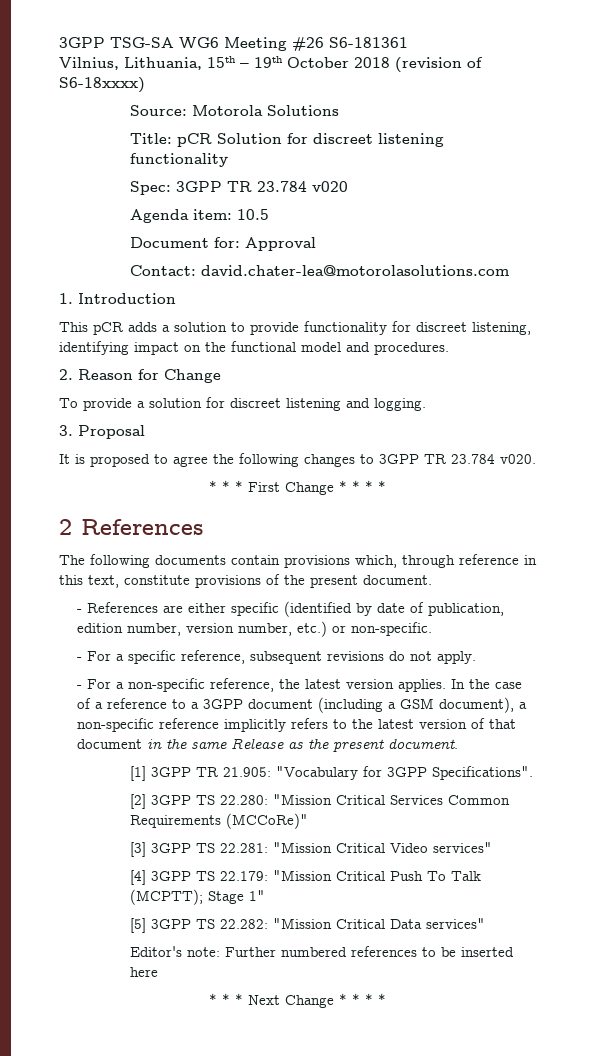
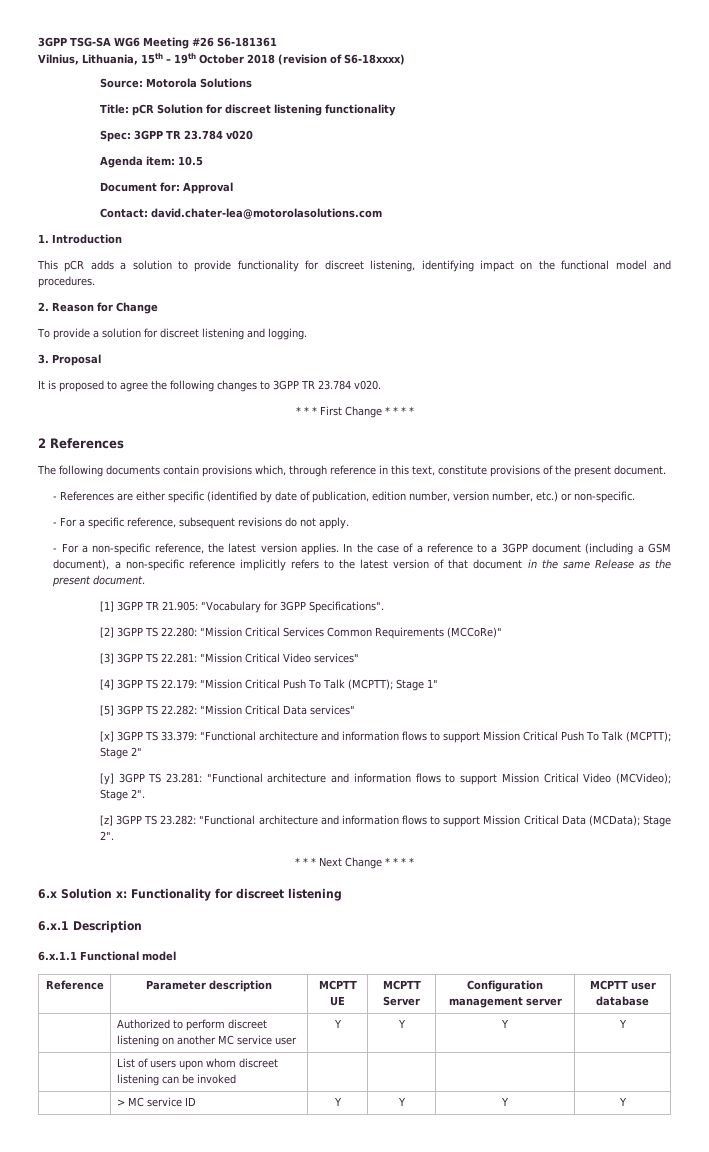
[129,946,514,957] [129,967,158,977] Editor's note: Further numbered references to be inserted here -> [99,731,671,743] [99,747,142,759] [99,773,671,785] [99,789,145,801] [99,815,671,827] [99,831,114,840] [x] 3GPP TS 33.379: "Functional architecture and information flows to support Mission Critical Push To Talk (MCPTT); Stage 2" // [y] 3GPP TS 23.281: "Functional architecture and information flows to support Mission Critical Video (MCVideo); Stage 2". // [z] 3GPP TS 23.282: "Functional architecture and information flows to support Mission Critical Data (MCData); Stage 2".
(386, 999) none -> [38,888,342,901] [38,920,142,933] [38,951,176,961] [45,980,104,990] [146,980,272,992] [318,980,357,990] [330,996,345,1006] [382,980,421,990] [383,996,420,1006] [467,980,543,992] [448,997,562,1008] [589,980,656,990] [596,996,649,1006] [116,1019,267,1031] [116,1035,297,1047] [333,1019,342,1028] [397,1019,406,1028] [501,1019,509,1028] [618,1019,627,1028] [116,1058,278,1070] [116,1074,236,1086] [116,1097,196,1107] [333,1097,342,1106] [397,1097,406,1106] [501,1097,509,1106] [618,1097,627,1106] // 6.x Solution x: Functionality for discreet listening // 6.x.1 Description // 6.x.1.1 Functional model // Reference | Parameter description | MCPTT UE | MCPTT Server | Configuration management server | MCPTT user database // | Authorized to perform discreet listening on another MC service user | Y | Y | Y | Y // | List of users upon whom discreet listening can be invoked | | | | // | > MC service ID | Y | Y | Y | Y

